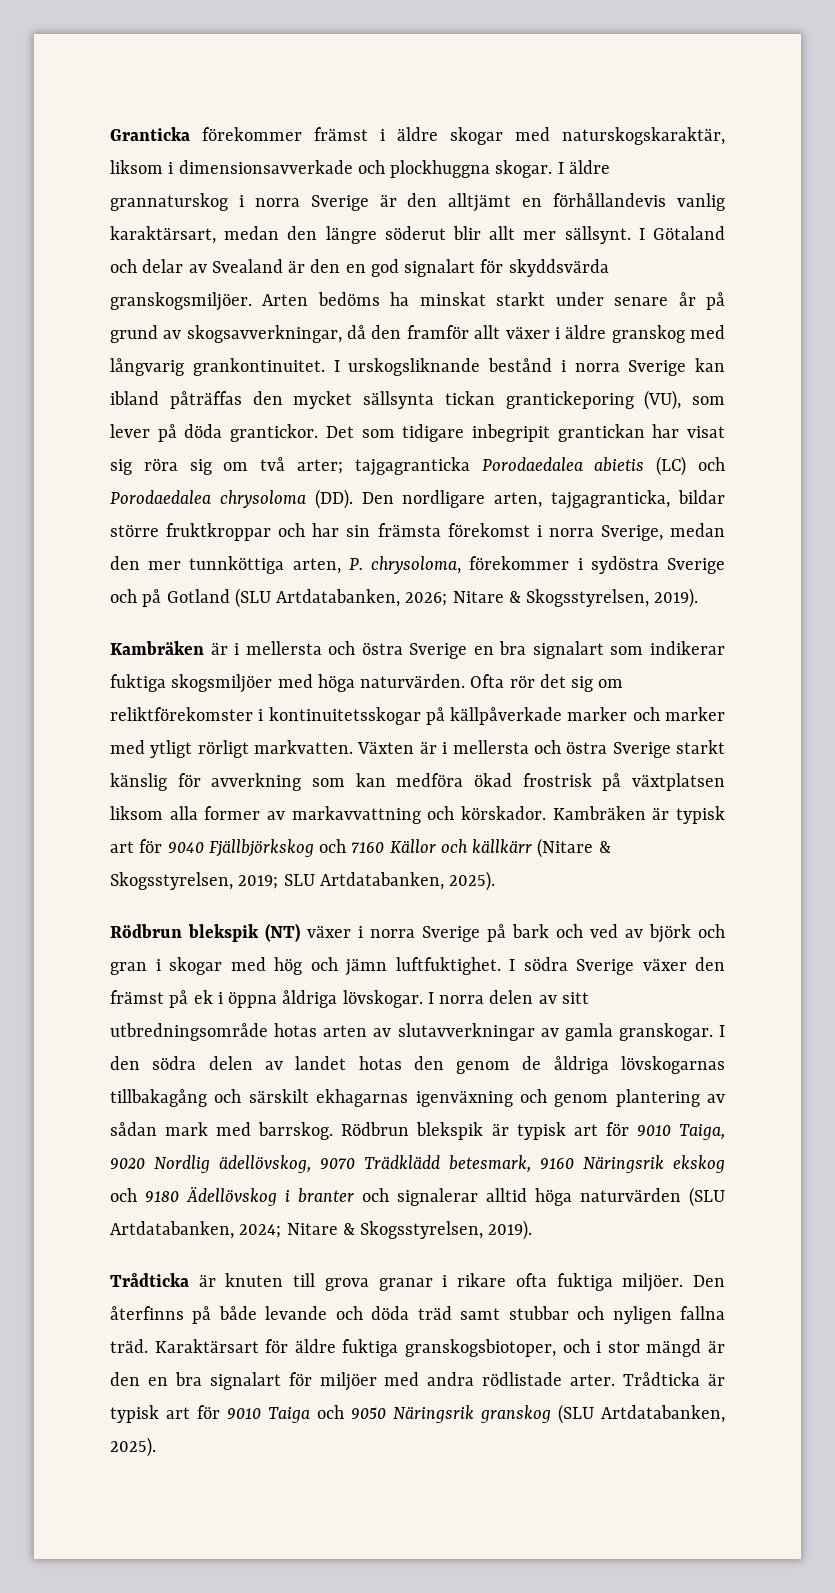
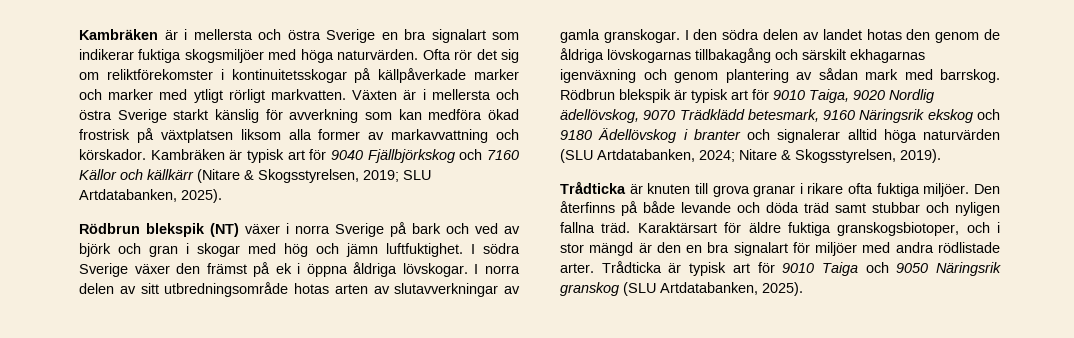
[110,127,725,145] [110,160,610,178] [110,193,726,212] [110,226,725,244] [110,259,609,277] [110,292,726,311] [110,325,726,343] [110,358,725,376] [110,390,725,410] [110,424,725,442] [110,456,725,476] [110,489,725,509] [110,523,726,541] [110,556,725,574] [110,588,699,608] Granticka förekommer främst i äldre skogar med naturskogskaraktär, liksom i dimensionsavverkade och plockhuggna skogar. I äldre grannaturskog i norra Sverige är den alltjämt en förhållandevis vanlig karaktärsart, medan den längre söderut blir allt mer sällsynt. I Götaland och delar av Svealand är den en god signalart för skyddsvärda granskogsmiljöer. Arten bedöms ha minskat starkt under senare år på grund av skogsavverkningar, då den framför allt växer i äldre granskog med långvarig grankontinuitet. I urskogsliknande bestånd i norra Sverige kan ibland påträffas den mycket sällsynta tickan grantickeporing (VU), som lever på döda grantickor. Det som tidigare inbegripit grantickan har visat sig röra sig om två arter; tajgagranticka Porodaedalea abietis (LC) och Porodaedalea chrysoloma (DD). Den nordligare arten, tajgagranticka, bildar större fruktkroppar och har sin främsta förekomst i norra Sverige, medan den mer tunnköttiga arten, P. chrysoloma, förekommer i sydöstra Sverige och på Gotland (SLU Artdatabanken, 2026; Nitare & Skogsstyrelsen, 2019). // -> (79, 34) none

